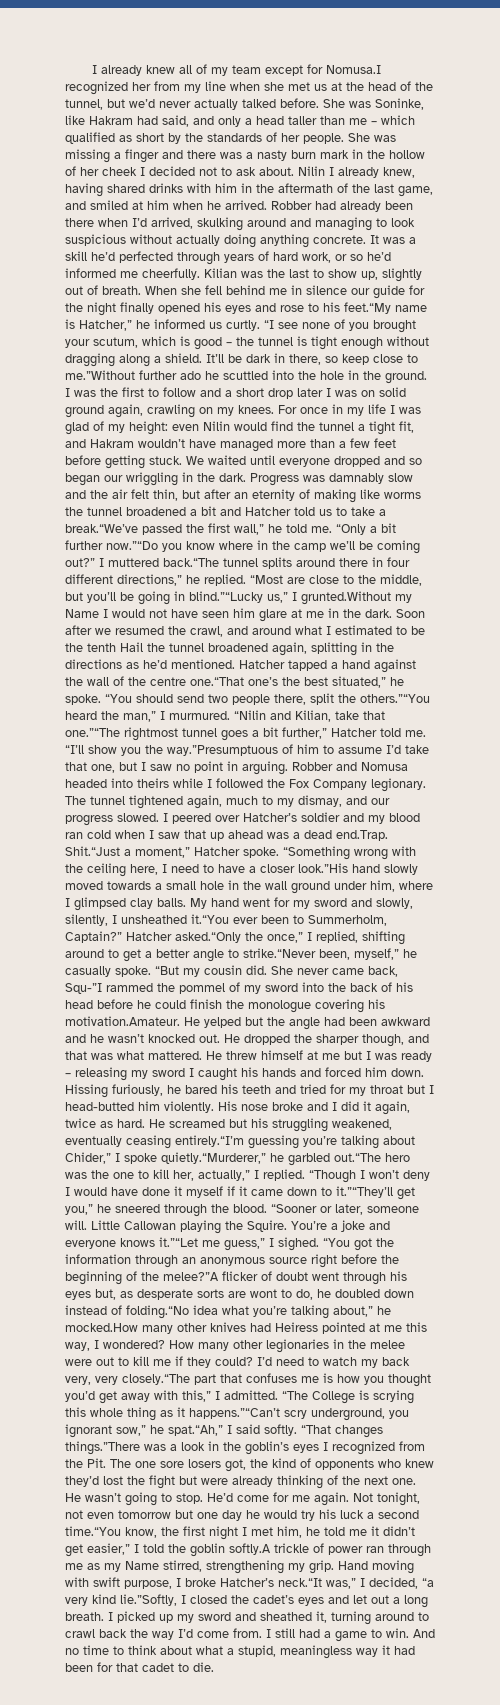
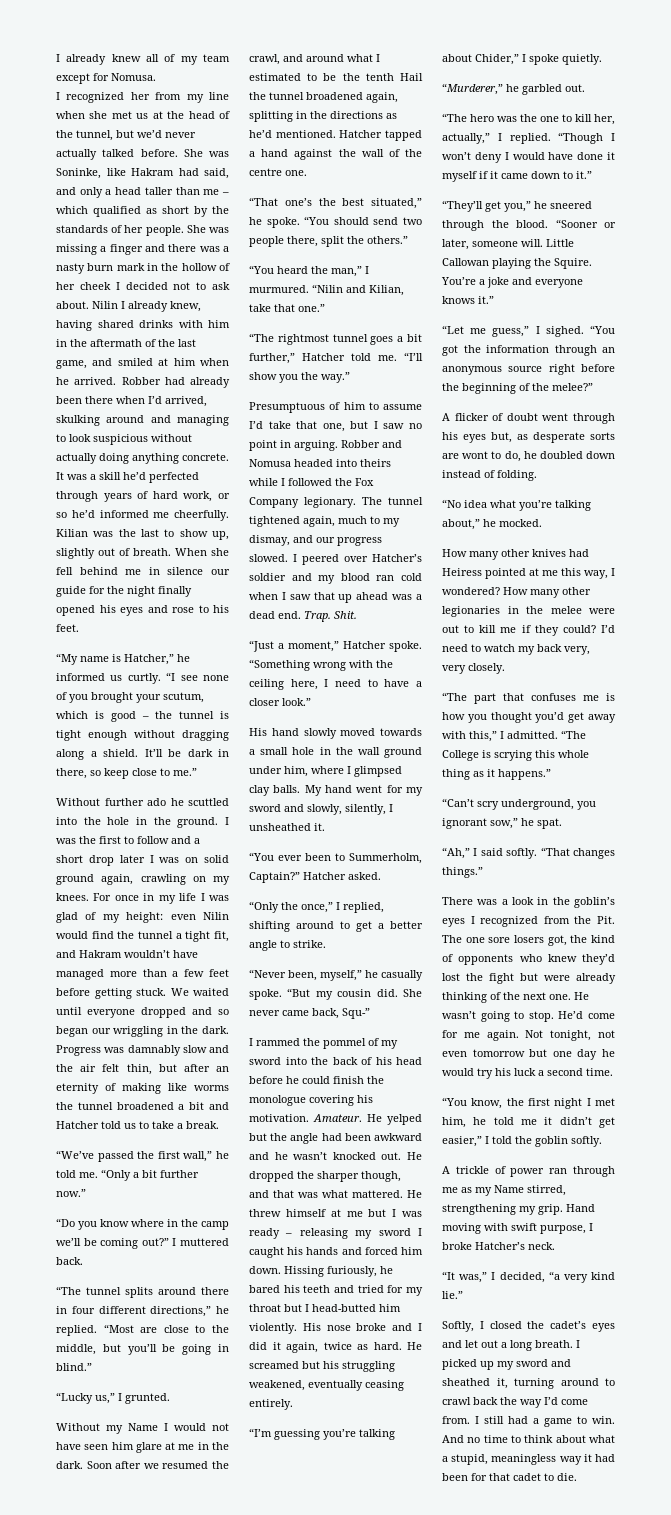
[326,65,382,74] Nomusa.I -> [111,73,156,81] [56,92,60,100] Nomusa. // I
[344,302,391,314] feet.“My -> [56,624,79,632] [56,653,78,665] feet. // “My
[65,370,135,380] me.”Without -> [173,768,197,776] [56,798,100,806] me.” // Without
[65,524,138,533] break.“We’ve -> [186,1121,219,1129] [56,1150,94,1159] break. // “We’ve
[106,541,158,550] now.”“Do -> [56,1189,86,1197] [56,1218,75,1227] now.” // “Do
[163,558,219,567] back.“The -> [56,1257,83,1265] [56,1286,81,1295] back. // “The
[189,591,391,605] blind.”“Lucky us,” I grunted.Without -> [56,1363,92,1371] [56,1392,170,1404] [56,1423,100,1431] blind.” // “Lucky us,” I grunted. // Without
[190,677,244,686] one.“That -> [285,170,307,176] [249,197,278,206] one. // “That
[360,694,430,703] others.”“You -> [367,236,408,244] [249,265,274,274] others.” // “You
[65,728,120,737] one.”“The -> [298,304,325,312] [249,333,274,342] one.” // “The
[167,745,278,756] way.”Presumptuous -> [321,372,350,383] [249,402,325,413] way.” // Presumptuous
[336,830,388,841] [65,846,120,856] end.Trap. Shit.“Just -> [278,611,357,622] [249,640,274,652] end. Trap. Shit. // “Just
[298,863,348,873] look.”His -> [282,698,311,706] [249,728,267,736] look.” // His
[191,914,229,924] it.“You -> [314,823,325,831] [249,852,274,861] it. // “You
[175,932,241,943] asked.“Only -> [348,872,381,880] [249,901,279,913] asked. // “Only
[243,948,316,958] strike.“Never -> [293,940,326,948] [249,969,286,978] strike. // “Never
[65,983,102,994] Squ-”I -> [342,1008,370,1019] [249,1038,253,1046] Squ-” // I
[65,1016,180,1026] motivation.Amateur. -> [249,1114,362,1122] motivation. Amateur.
[175,1135,244,1147] entirely.“I’m -> [249,1399,293,1410] [249,1428,272,1437] entirely. // “I’m
[161,1152,381,1166] quietly.“Murderer,” he garbled out.“The -> [562,54,602,65] [442,83,585,95] [442,113,467,122] quietly. // “Murderer,” he garbled out. // “The
[336,1186,393,1198] it.”“They’ll -> [576,171,592,179] [442,200,483,212] it.” // “They’ll
[159,1237,198,1247] it.”“Let -> [478,296,494,304] [442,325,464,334] it.” // “Let
[163,1272,219,1281] melee?”A -> [552,383,593,391] [442,413,450,421] melee?” // A
[126,1305,189,1319] folding.“No -> [497,470,537,481] [442,499,461,508] folding. // “No
[65,1323,138,1332] mocked.How -> [499,519,542,527] [442,549,467,557] mocked. // How
[122,1374,190,1385] closely.“The -> [468,663,505,674] [442,692,467,701] closely. // “The
[189,1408,280,1419] happens.”“Can’t -> [498,769,551,780] [442,798,474,807] happens.” // “Can’t
[168,1425,223,1436] spat.“Ah,” -> [537,818,562,829] [442,847,470,859] spat. // “Ah,”
[65,1441,140,1455] things.”There -> [442,867,483,878] [442,897,473,905] things.” // There
[65,1526,121,1536] time.“You -> [586,1068,613,1076] [442,1097,467,1106] time. // “You
[229,1543,271,1555] softly.A -> [571,1136,602,1147] [442,1166,450,1174] softly. // A
[278,1578,322,1587] neck.“It -> [528,1242,555,1250] [442,1271,455,1280] neck. // “It
[120,1594,177,1606] lie.”Softly, -> [442,1291,463,1299] [442,1321,474,1332] lie.” // Softly,

